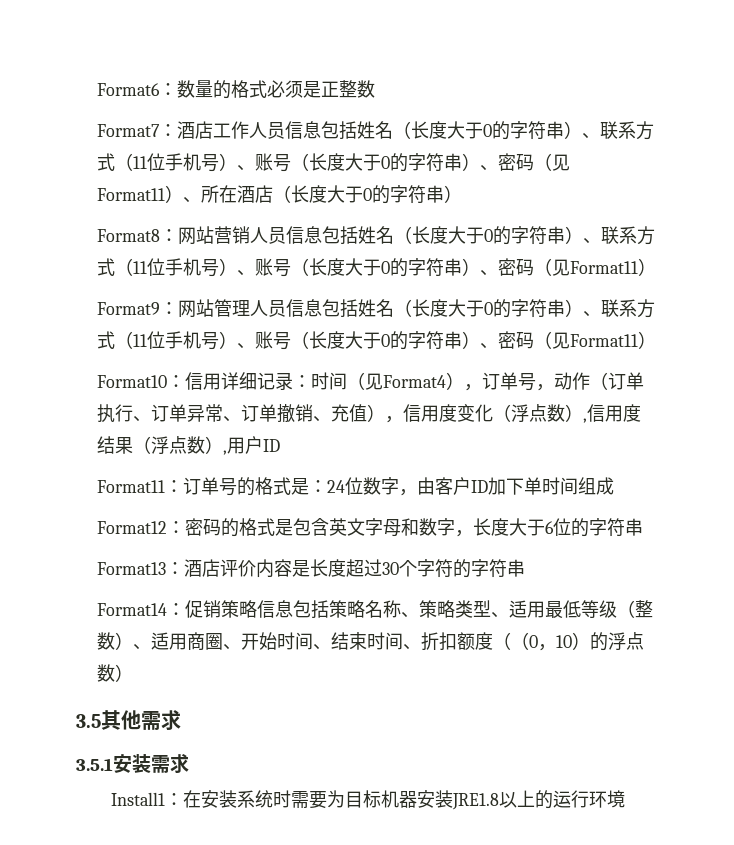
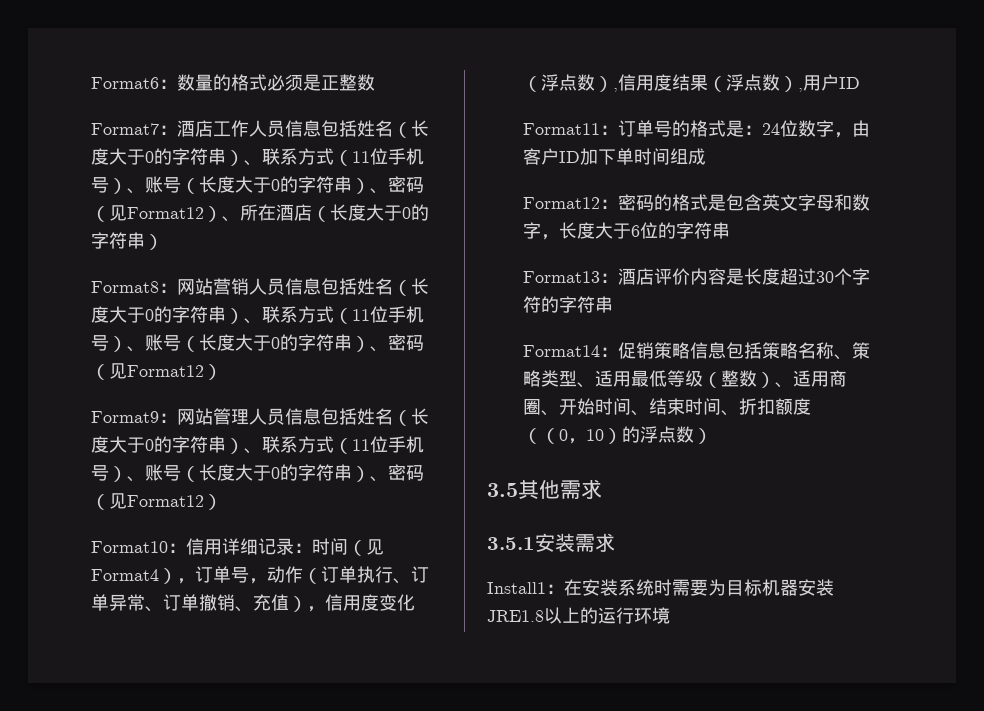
[96,188,165,201] Format11 -> [126,207,204,219] Format12
[569,261,638,274] Format11 -> [126,365,204,377] Format12
[569,334,638,347] Format11 -> [126,495,204,507] Format12

